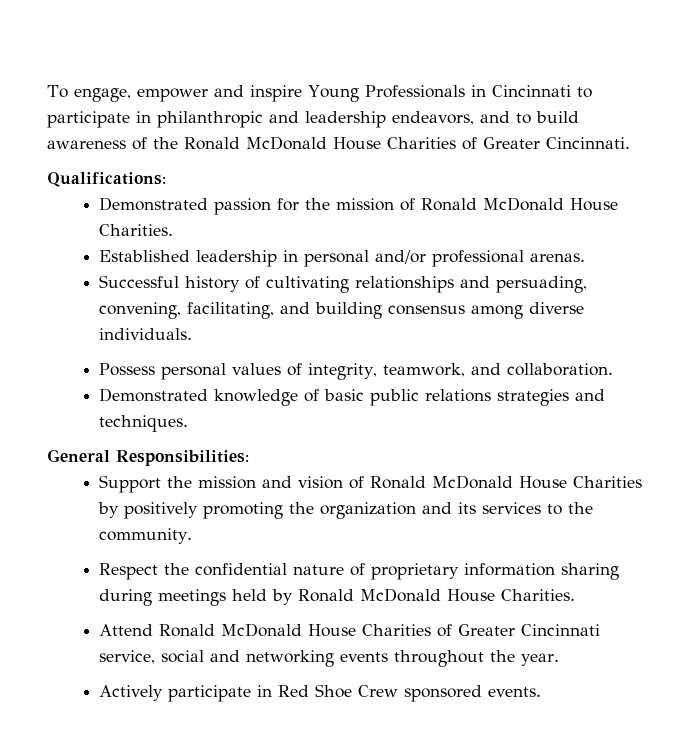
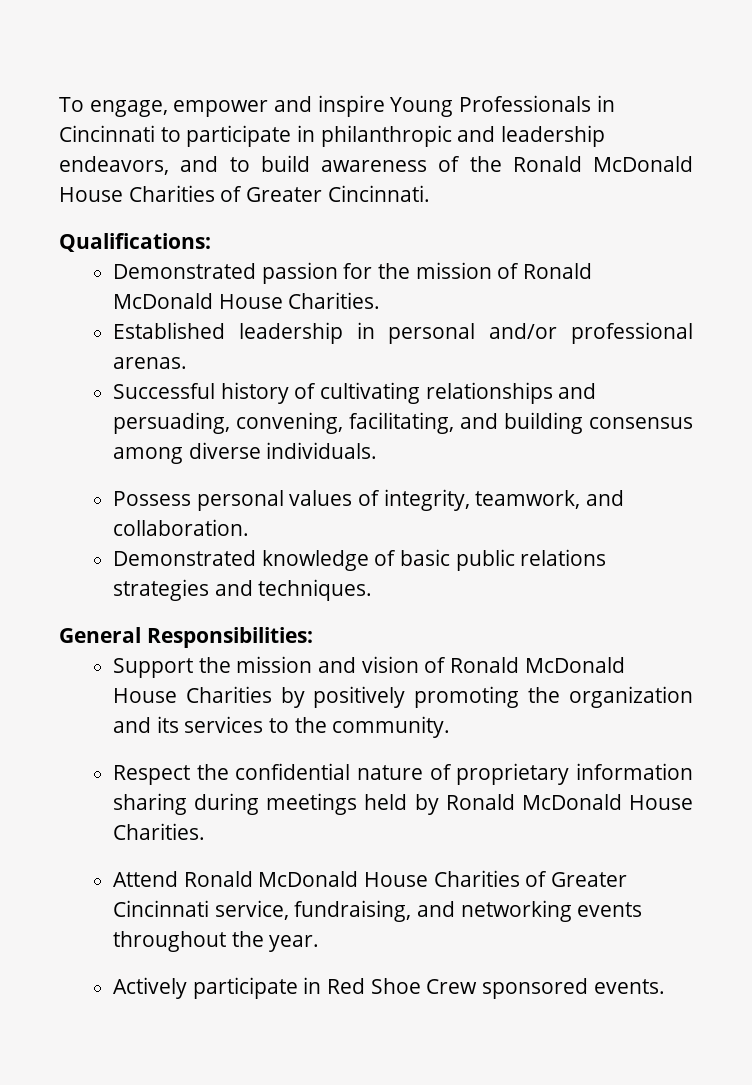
[161,650,205,663] social -> [294,900,412,922] fundraising,

